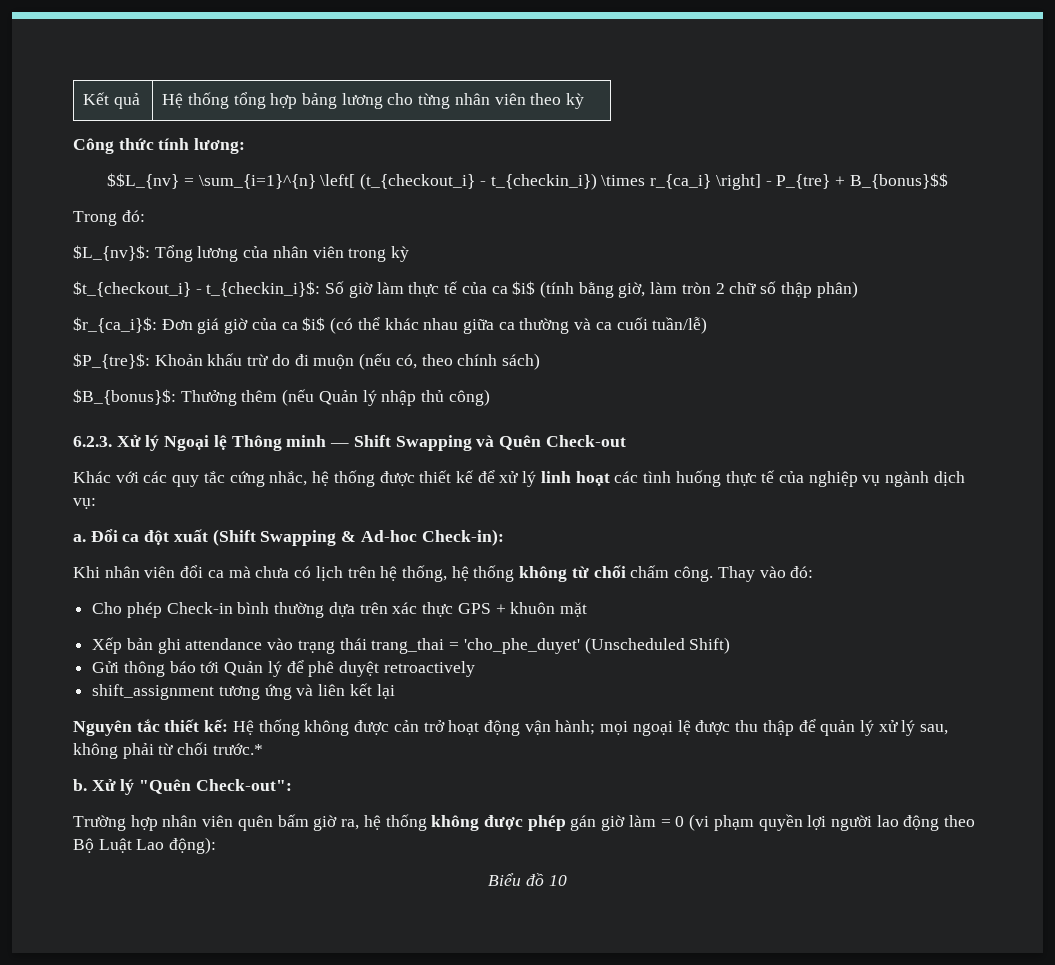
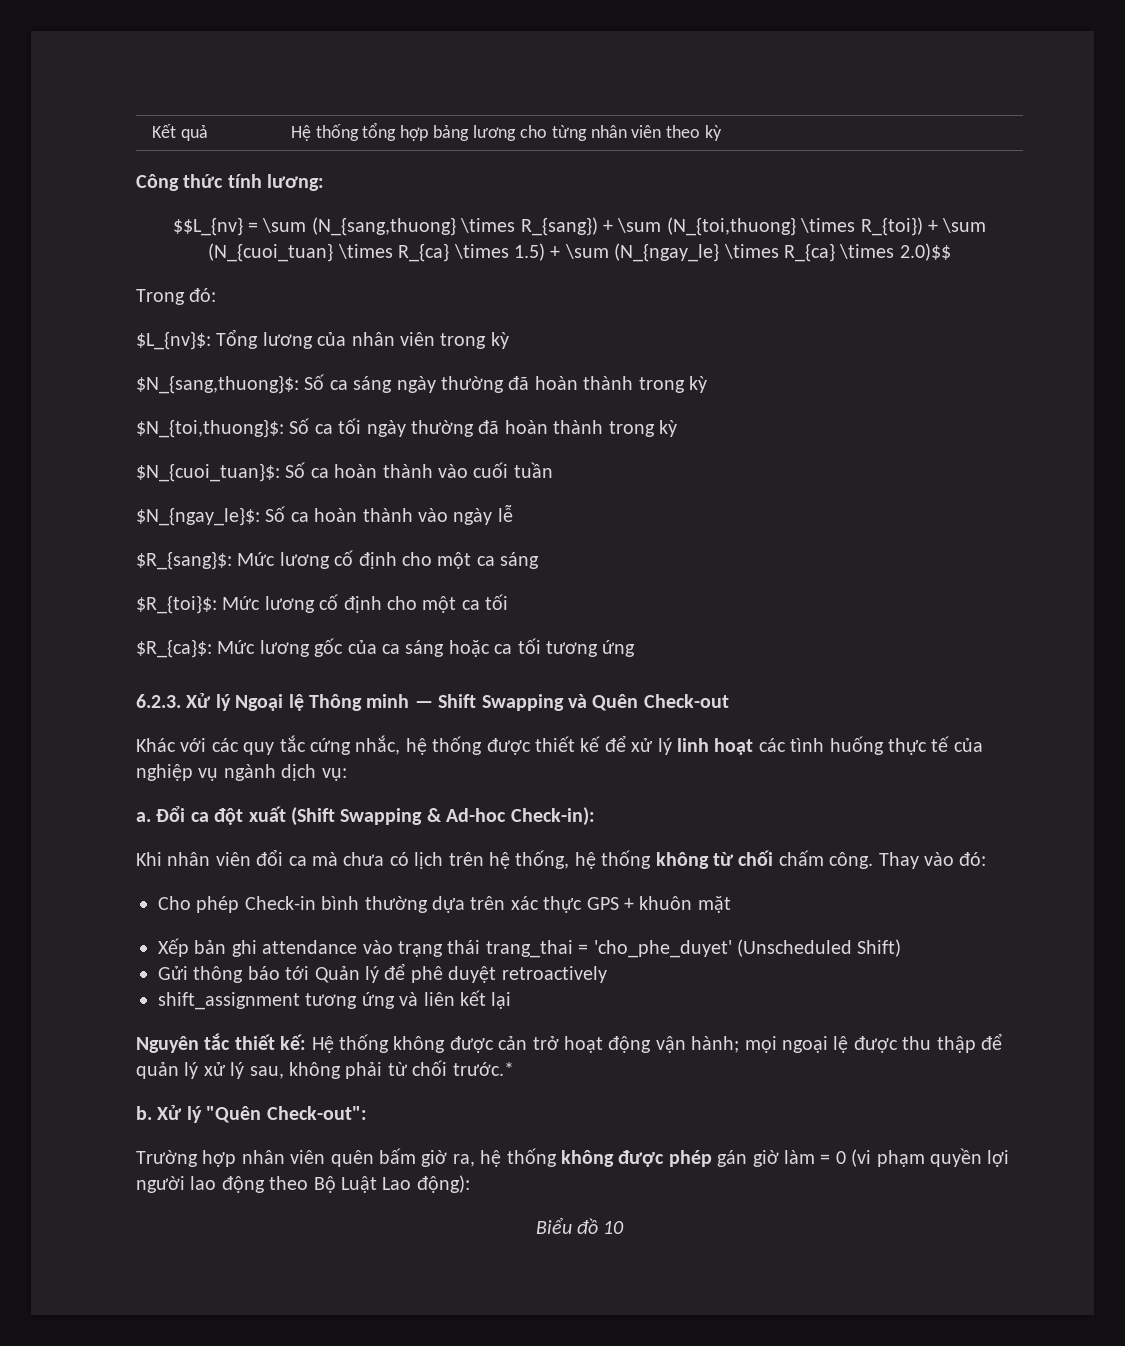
[198,173,948,190] \sum_{i=1}^{n} \left[ (t_{checkout_i} - t_{checkin_i}) \times r_{ca_i} \right] - P_{tre} + B_{bonus}$$ -> [262,217,987,236] [208,243,951,262] \sum (N_{sang,thuong} \times R_{sang}) + \sum (N_{toi,thuong} \times R_{toi}) + \sum (N_{cuoi_tuan} \times R_{ca} \times 1.5) + \sum (N_{ngay_le} \times R_{ca} \times 2.0)$$
[73,281,858,298] [73,317,708,334] [73,353,540,370] [73,389,490,406] $t_{checkout_i} - t_{checkin_i}$: Số giờ làm thực tế của ca $i$ (tính bằng giờ, làm tròn 2 chữ số thập phân) // $r_{ca_i}$: Đơn giá giờ của ca $i$ (có thể khác nhau giữa ca thường và ca cuối tuần/lễ) // $P_{tre}$: Khoản khấu trừ do đi muộn (nếu có, theo chính sách) // $B_{bonus}$: Thưởng thêm (nếu Quản lý nhập thủ công) -> [136,374,707,394] [136,418,677,438] [136,462,553,482] [136,505,513,526] [136,550,540,570] [136,594,509,614] [136,638,636,658] $N_{sang,thuong}$: Số ca sáng ngày thường đã hoàn thành trong kỳ // $N_{toi,thuong}$: Số ca tối ngày thường đã hoàn thành trong kỳ // $N_{cuoi_tuan}$: Số ca hoàn thành vào cuối tuần // $N_{ngay_le}$: Số ca hoàn thành vào ngày lễ // $R_{sang}$: Mức lương cố định cho một ca sáng // $R_{toi}$: Mức lương cố định cho một ca tối // $R_{ca}$: Mức lương gốc của ca sáng hoặc ca tối tương ứng

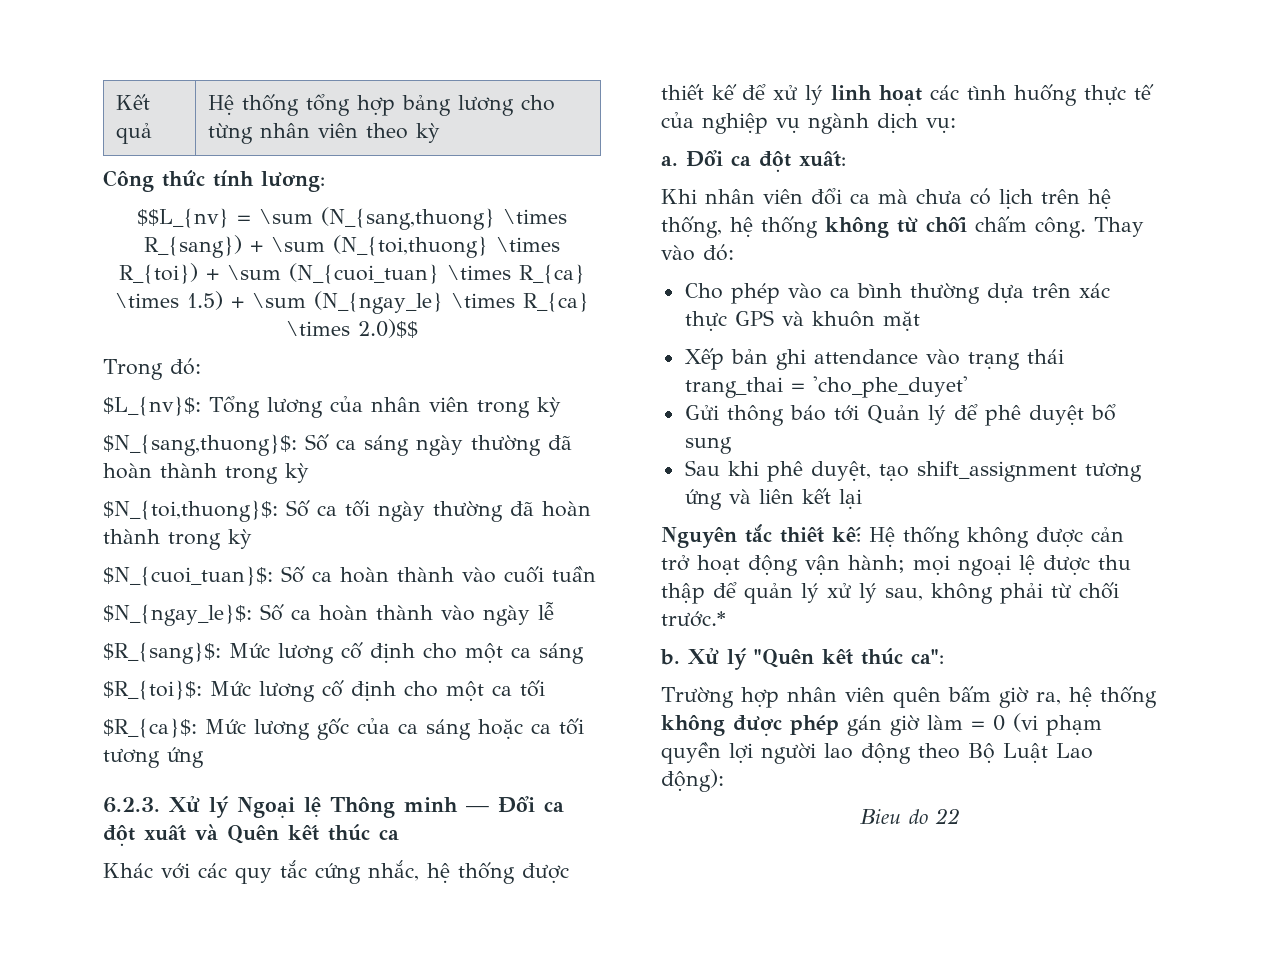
[438,694,729,711] Shift Swapping và Quên Check-out -> [498,796,564,813] [103,824,399,846] Đổi ca đột xuất và Quên kết thúc ca
[248,806,595,826] xuất (Shift Swapping & Ad-hoc Check-in): -> [799,151,846,167] xuất:
[244,896,316,910] Check-in -> [787,283,850,299] vào ca
[623,898,634,910] + -> [781,311,804,326] và
[736,939,902,957] (Unscheduled Shift) -> (968, 387) none
[501,966,607,983] retroactively // -> [1090,404,1116,421] [684,437,732,454] [684,460,909,482] bổ sung // Sau khi phê duyệt, tạo
[266,1106,367,1120] Check-out": -> [822,648,944,665] kết thúc ca":
[535,1217,625,1234] Biểu đồ 10 -> [860,808,960,824] Bieu do 22

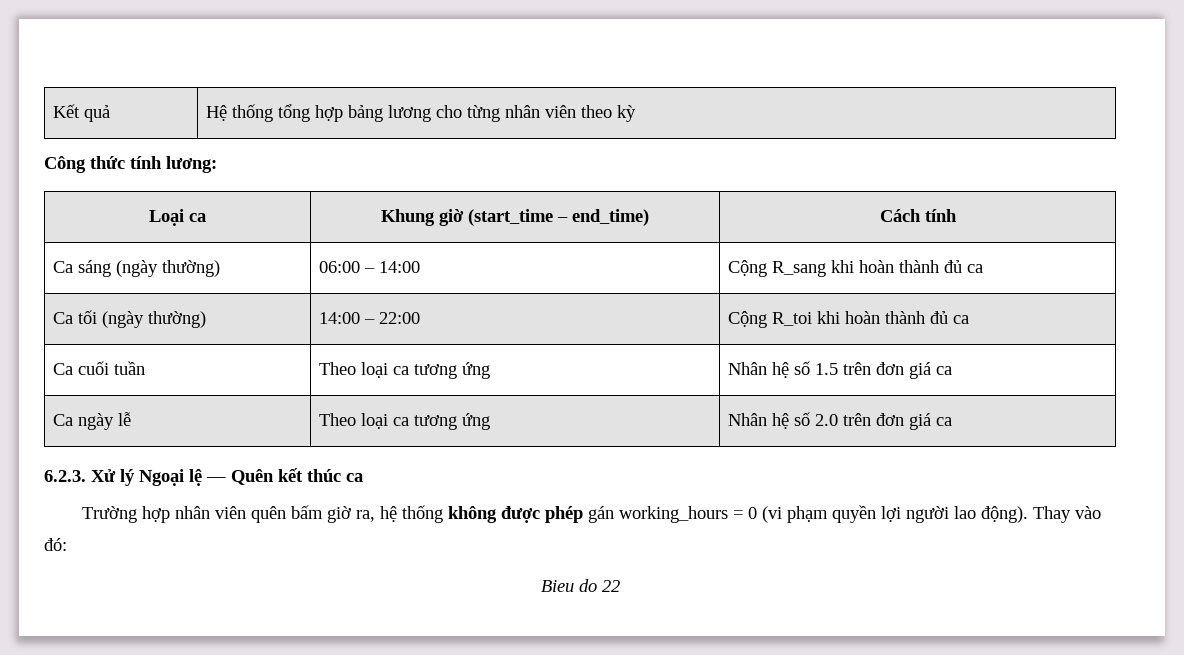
[137,207,567,230] [144,235,560,258] [119,263,585,284] [115,291,589,314] [286,319,418,338] [103,358,201,380] [103,396,561,418] [103,434,572,456] [103,463,309,484] [103,500,591,522] [103,529,252,550] [103,566,596,586] [103,602,554,626] [103,642,584,664] [103,680,545,702] [103,718,584,740] [103,747,204,768] // $$L_{nv} = \sum (N_{sang,thuong} \times R_{sang}) + \sum (N_{toi,thuong} \times R_{toi}) + \sum (N_{cuoi_tuan} \times R_{ca} \times 1.5) + \sum (N_{ngay_le} \times R_{ca} \times 2.0)$$ // Trong đó: // $L_{nv}$: Tổng lương của nhân viên trong kỳ // $N_{sang,thuong}$: Số ca sáng ngày thường đã hoàn thành trong kỳ // $N_{toi,thuong}$: Số ca tối ngày thường đã hoàn thành trong kỳ // $N_{cuoi_tuan}$: Số ca hoàn thành vào cuối tuần // $N_{ngay_le}$: Số ca hoàn thành vào ngày lễ // $R_{sang}$: Mức lương cố định cho một ca sáng // $R_{toi}$: Mức lương cố định cho một ca tối // $R_{ca}$: Mức lương gốc của ca sáng hoặc ca tối tương ứng -> [149,209,206,226] [381,209,649,226] [879,209,957,222] [53,260,221,277] [319,261,421,273] [728,260,984,277] [53,310,207,328] [319,312,421,324] [728,311,970,328] [53,361,146,375] [319,362,491,379] [728,361,953,379] [53,412,132,430] [319,413,491,430] [728,412,953,430] // Loại ca | Khung giờ (start_time – end_time) | Cách tính // Ca sáng (ngày thường) | 06:00 – 14:00 | Cộng R_sang khi hoàn thành đủ ca // Ca tối (ngày thường) | 14:00 – 22:00 | Cộng R_toi khi hoàn thành đủ ca // Ca cuối tuần | Theo loại ca tương ứng | Nhân hệ số 1.5 trên đơn giá ca // Ca ngày lễ | Theo loại ca tương ứng | Nhân hệ số 2.0 trên đơn giá ca
[330,796,564,818] [103,824,399,846] [103,860,569,884] [661,84,1154,106] [661,112,956,134] [661,150,846,172] [661,188,1111,209] [661,216,1144,238] [661,244,734,261] [684,283,1110,304] [684,310,920,331] [684,348,1064,370] [684,376,968,398] [684,404,1116,426] [684,437,732,454] [684,460,1142,482] [684,488,862,510] [661,524,1124,548] [661,555,1131,576] [661,582,1119,604] [661,611,726,627] [660,648,944,670] Thông minh — Đổi ca đột xuất và Quên kết thúc ca // Khác với các quy tắc cứng nhắc, hệ thống được thiết kế để xử lý linh hoạt các tình huống thực tế của nghiệp vụ ngành dịch vụ: // a. Đổi ca đột xuất: // Khi nhân viên đổi ca mà chưa có lịch trên hệ thống, hệ thống không từ chối chấm công. Thay vào đó: // Cho phép vào ca bình thường dựa trên xác thực GPS và khuôn mặt // Xếp bản ghi attendance vào trạng thái trang_thai = 'cho_phe_duyet' // Gửi thông báo tới Quản lý để phê duyệt bổ sung // Sau khi phê duyệt, tạo shift_assignment tương ứng và liên kết lại // Nguyên tắc thiết kế: Hệ thống không được cản trở hoạt động vận hành; mọi ngoại lệ được thu thập để quản lý xử lý sau, không phải từ chối trước.* // b. Xử lý "Quên kết thúc ca": -> [206,468,363,485] — Quên kết thúc ca
[890,715,963,736] giờ làm -> [618,506,728,523] working_hours
[861,743,1093,764] [661,769,724,792] động theo Bộ Luật Lao động): -> [980,506,1101,523] [44,538,67,551] động). Thay vào đó:

